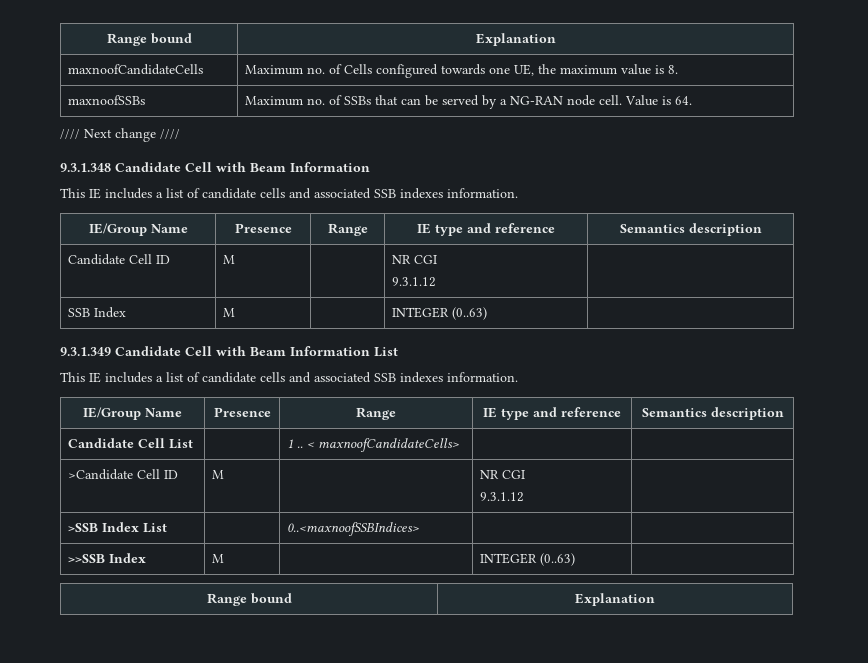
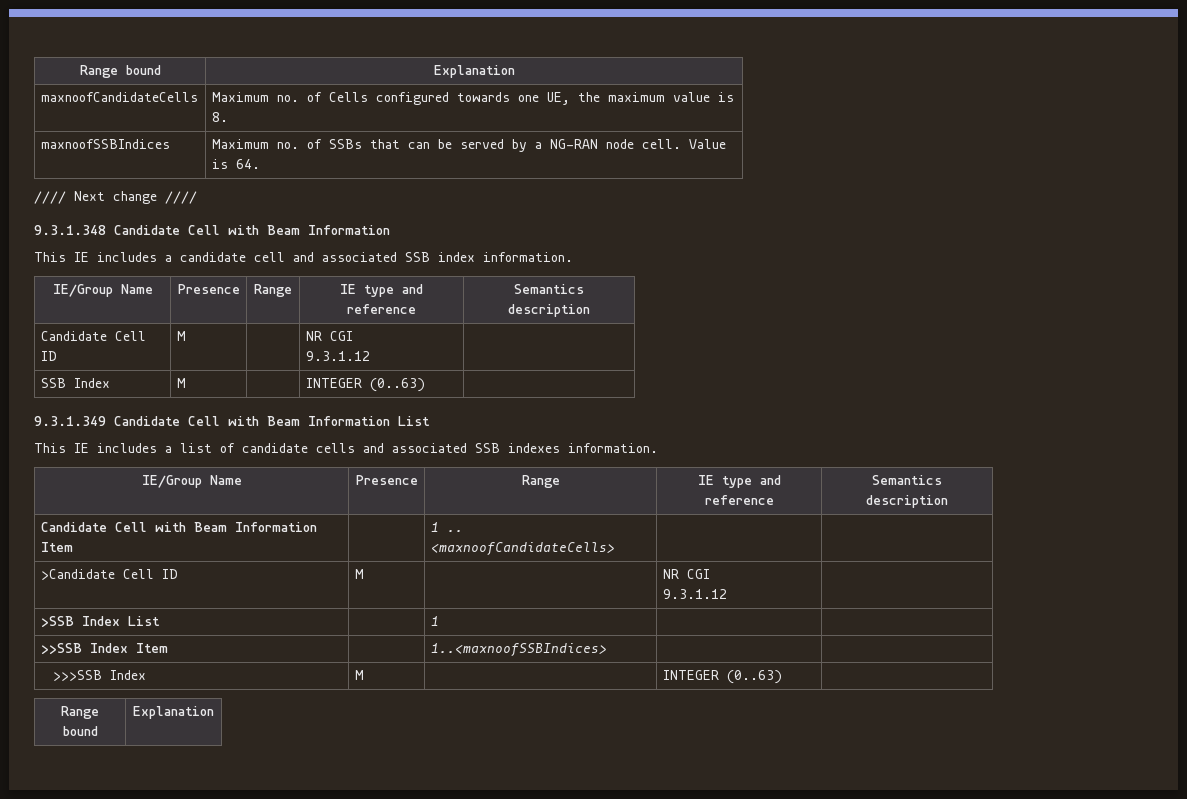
[68,95,146,105] maxnoofSSBs -> [40,139,170,149] maxnoofSSBIndices
[166,188,443,199] list of candidate cells and associated SSB indexes -> [180,252,475,262] candidate cell and associated SSB index
[169,439,194,449] List -> [154,522,317,532] [40,542,73,552] with Beam Information Item
[307,438,460,452] < maxnoofCandidateCells> -> [430,542,615,556] <maxnoofCandidateCells>
[287,522,420,536] 0..<maxnoofSSBIndices> -> [430,616,439,626] 1
(147, 558) none -> [135,643,168,653] [430,643,607,657] [52,670,146,681] Item | | 1..<maxnoofSSBIndices> | | // >>>SSB Index

